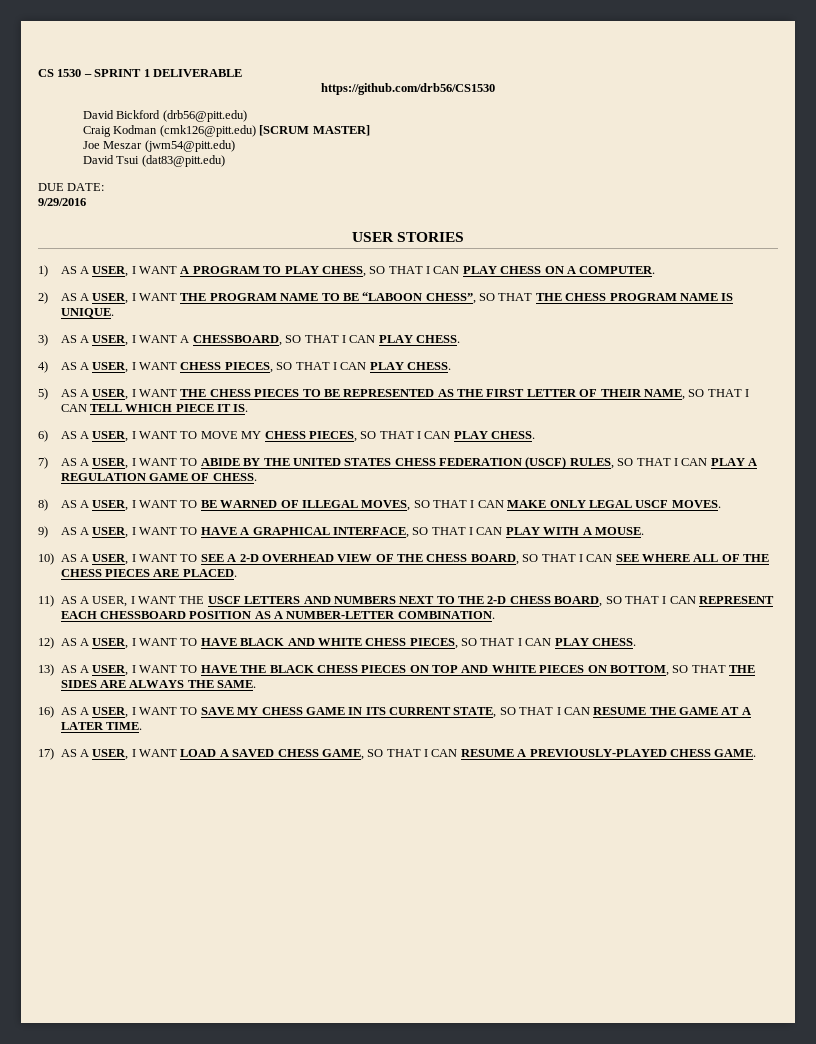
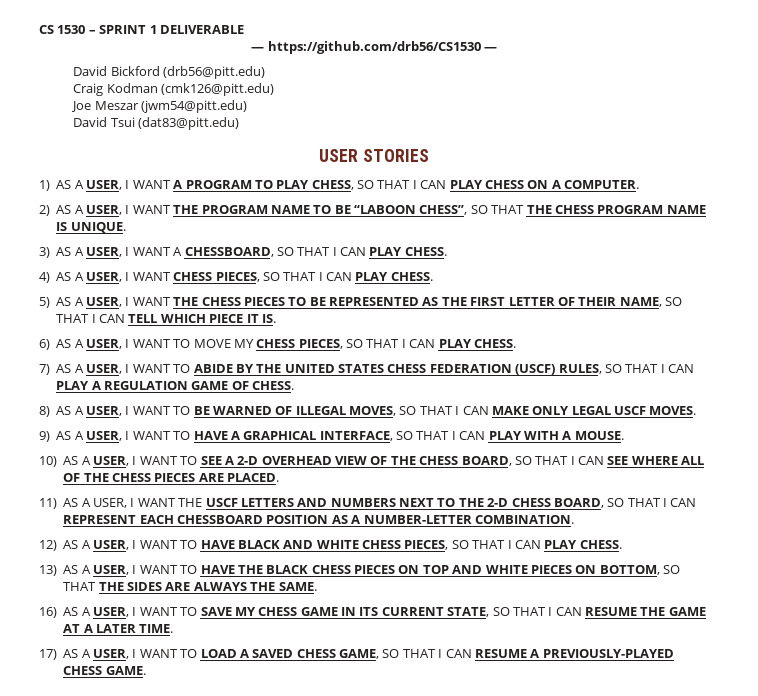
(242, 73) none -> [251,47,265,51] —
(495, 89) none -> [483,47,497,51] —
[259,125,370,136] [SCRUM MASTER] -> (275, 89) none
[38,183,105,191] [38,198,86,206] // DUE DATE: // 9/29/2016 -> (240, 123) none
(178, 753) none -> [180,649,198,658] TO

